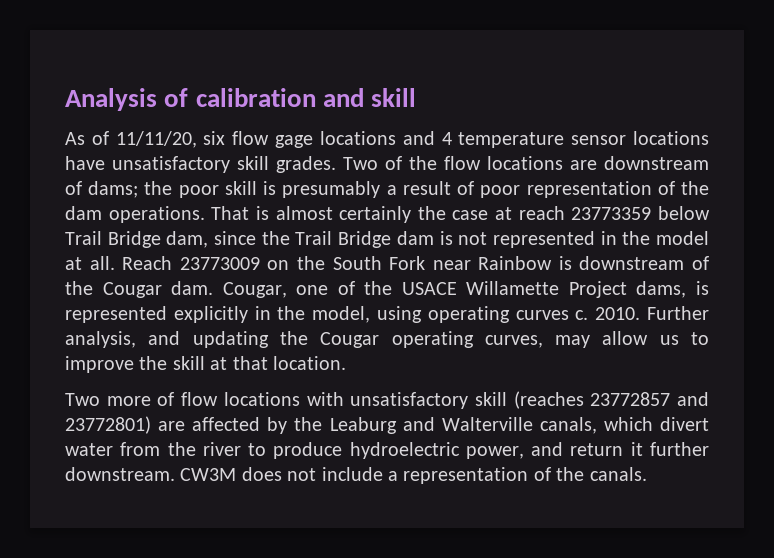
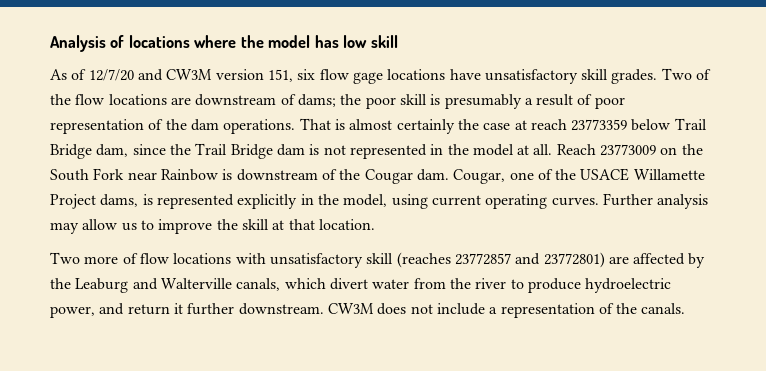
[195,88,417,107] [65,131,627,148] calibration and skill // As of 11/11/20, six flow gage locations and 4 temperature sensor -> [128,35,398,48] [50,69,383,84] locations where the model has low skill // As of 12/7/20 and CW3M version 151, six flow gage
[427,306,709,323] [65,331,543,348] operating curves c. 2010. Further analysis, and updating the Cougar operating curves, -> [431,193,709,209] current operating curves. Further analysis

